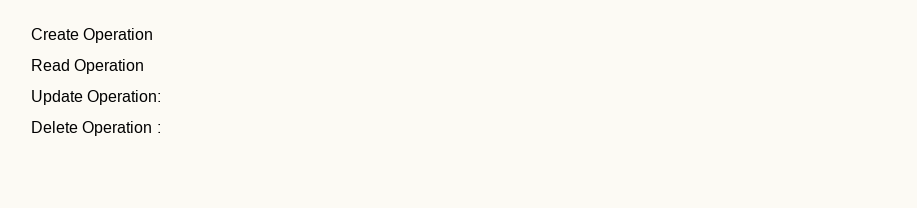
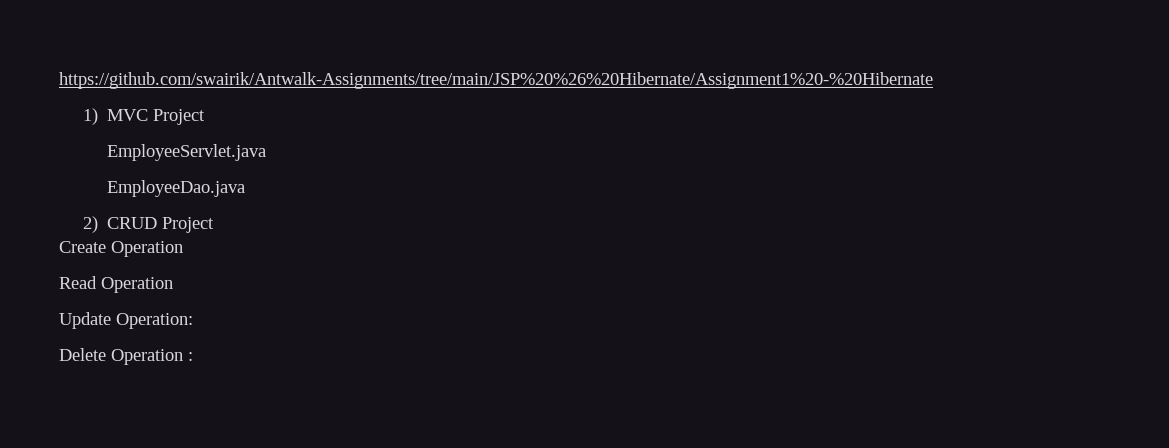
(31, 34) none -> [59,72,933,89] [82,108,206,125] [106,144,266,161] [106,180,245,197] [82,216,215,233] https://github.com/swairik/Antwalk-Assignments/tree/main/JSP%20%26%20Hibernate/Assignment1%20-%20Hibernate // 1) MVC Project // EmployeeServlet.java // EmployeeDao.java // 2) CRUD Project //

